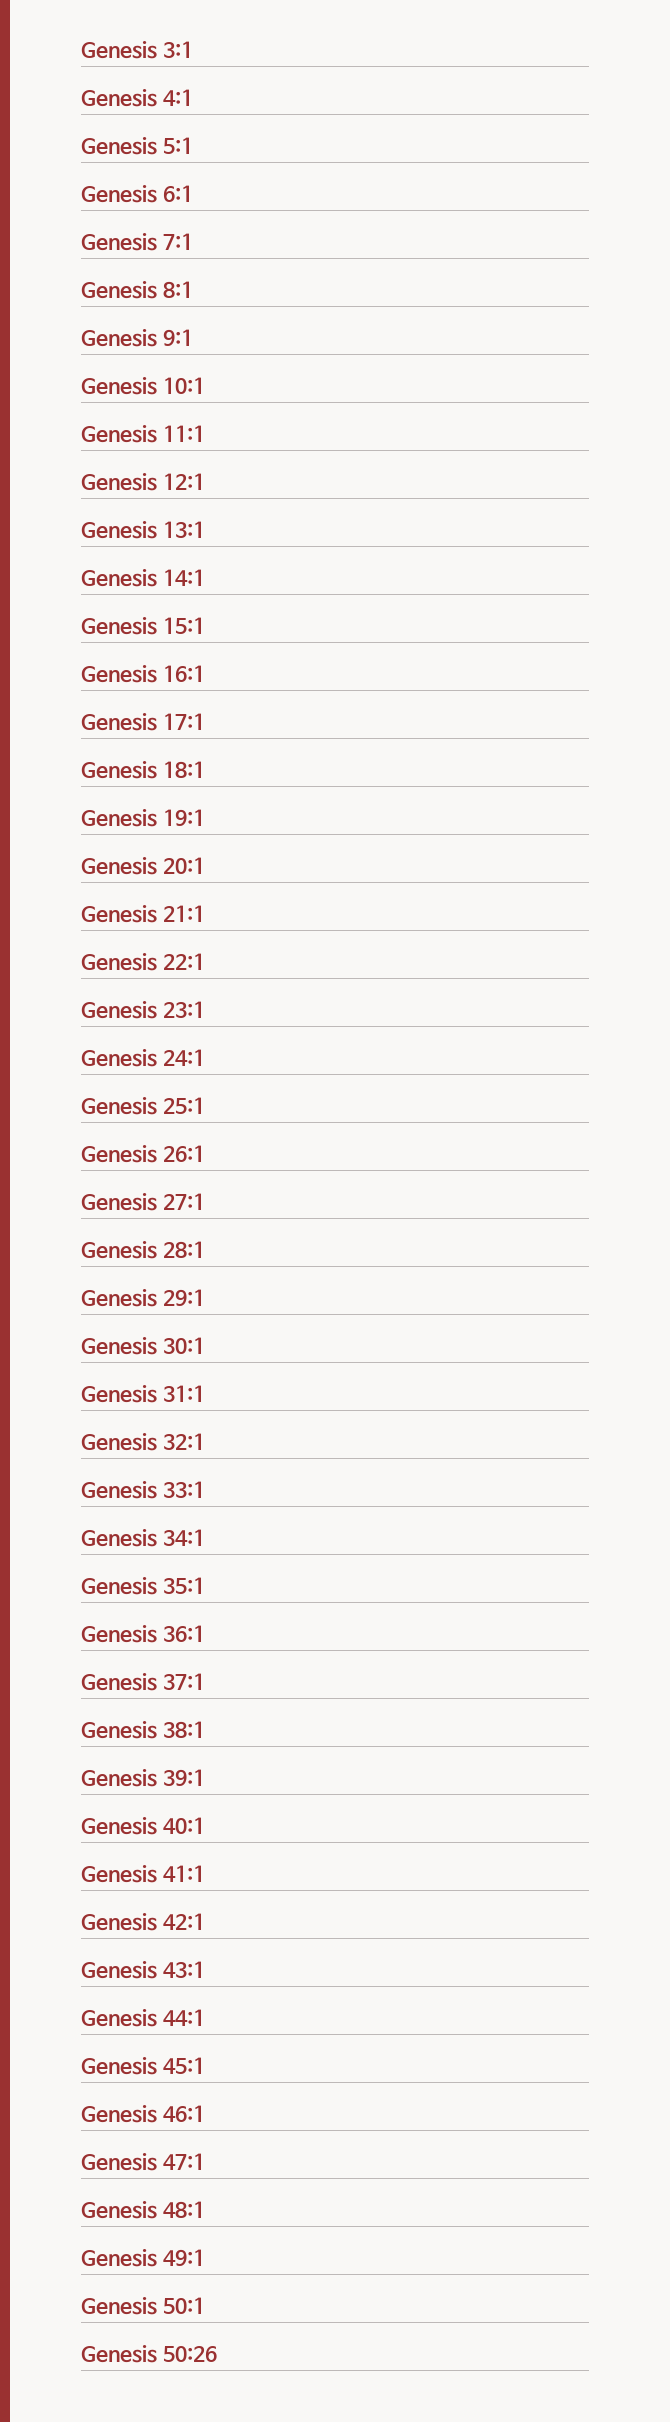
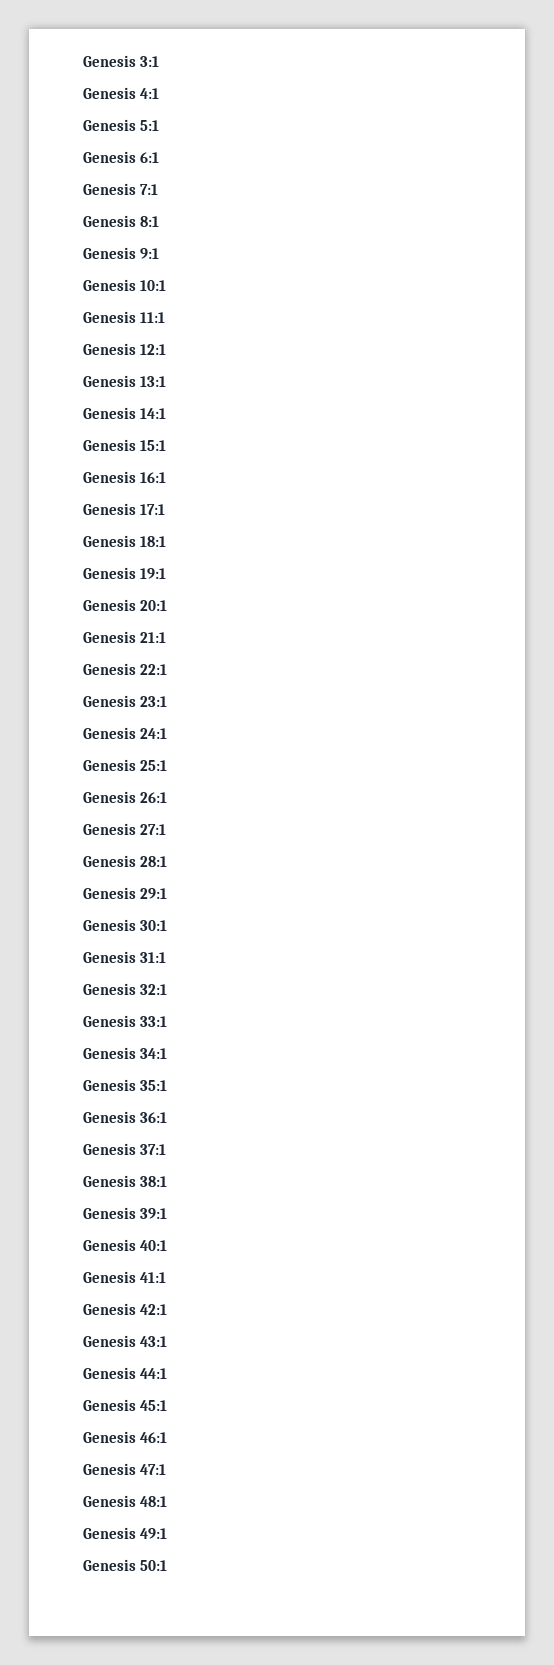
[81,2345,217,2363] // Genesis 50:26 -> (168, 1565) none

